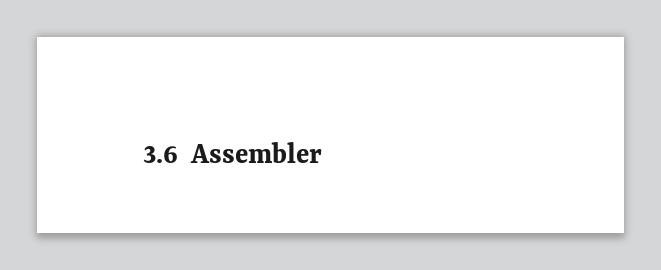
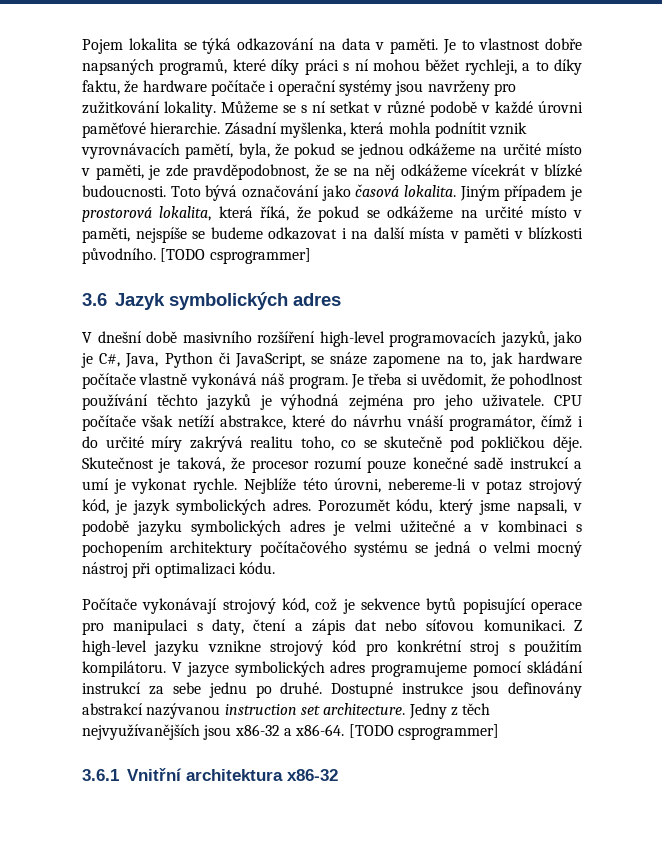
[143,142,323,163] 3.6 Assembler -> [82,38,582,54] [82,59,583,75] [82,80,516,96] [82,101,583,117] [82,122,528,138] [81,143,583,159] [81,164,582,180] [82,184,582,201] [82,206,582,222] [82,227,583,243] [82,248,311,264] [82,292,341,310] [82,331,582,347] [81,352,582,368] [82,373,583,389] [82,394,582,410] [82,415,583,431] [82,436,583,452] [82,457,582,473] [82,478,582,494] [82,499,582,515] [82,520,583,536] [82,541,582,557] [82,562,275,578] [82,598,582,614] [82,619,583,635] [82,640,582,656] [82,661,583,677] [82,682,582,698] [82,703,491,719] [82,724,499,740] [82,768,338,781] Pojem lokalita se týká odkazování na data v paměti. Je to vlastnost dobře napsaných programů, které díky práci s ní mohou běžet rychleji, a to díky faktu, že hardware počítače i operační systémy jsou navrženy pro zužitkování lokality. Můžeme se s ní setkat v různé podobě v každé úrovni paměťové hierarchie. Zásadní myšlenka, která mohla podnítit vznik vyrovnávacích pamětí, byla, že pokud se jednou odkážeme na určité místo v paměti, je zde pravděpodobnost, že se na něj odkážeme vícekrát v blízké budoucnosti. Toto bývá označování jako časová lokalita. Jiným případem je prostorová lokalita, která říká, že pokud se odkážeme na určité místo v paměti, nejspíše se budeme odkazovat i na další místa v paměti v blízkosti původního. [TODO csprogrammer] // 3.6 Jazyk symbolických adres // V dnešní době masivního rozšíření high-level programovacích jazyků, jako je C#, Java, Python či JavaScript, se snáze zapomene na to, jak hardware počítače vlastně vykonává náš program. Je třeba si uvědomit, že pohodlnost používání těchto jazyků je výhodná zejména pro jeho uživatele. CPU počítače však netíží abstrakce, které do návrhu vnáší programátor, čímž i do určité míry zakrývá realitu toho, co se skutečně pod pokličkou děje. Skutečnost je taková, že procesor rozumí pouze konečné sadě instrukcí a umí je vykonat rychle. Nejblíže této úrovni, nebereme-li v potaz strojový kód, je jazyk symbolických adres. Porozumět kódu, který jsme napsali, v podobě jazyku symbolických adres je velmi užitečné a v kombinaci s pochopením architektury počítačového systému se jedná o velmi mocný nástroj při optimalizaci kódu. // Počítače vykonávají strojový kód, což je sekvence bytů popisující operace pro manipulaci s daty, čtení a zápis dat nebo síťovou komunikaci. Z high-level jazyku vznikne strojový kód pro konkrétní stroj s použitím kompilátoru. V jazyce symbolických adres programujeme pomocí skládání instrukcí za sebe jednu po druhé. Dostupné instrukce jsou definovány abstrakcí nazývanou instruction set architecture. Jedny z těch nejvyužívanějších jsou x86-32 a x86-64. [TODO csprogrammer] // 3.6.1 Vnitřní architektura x86-32

